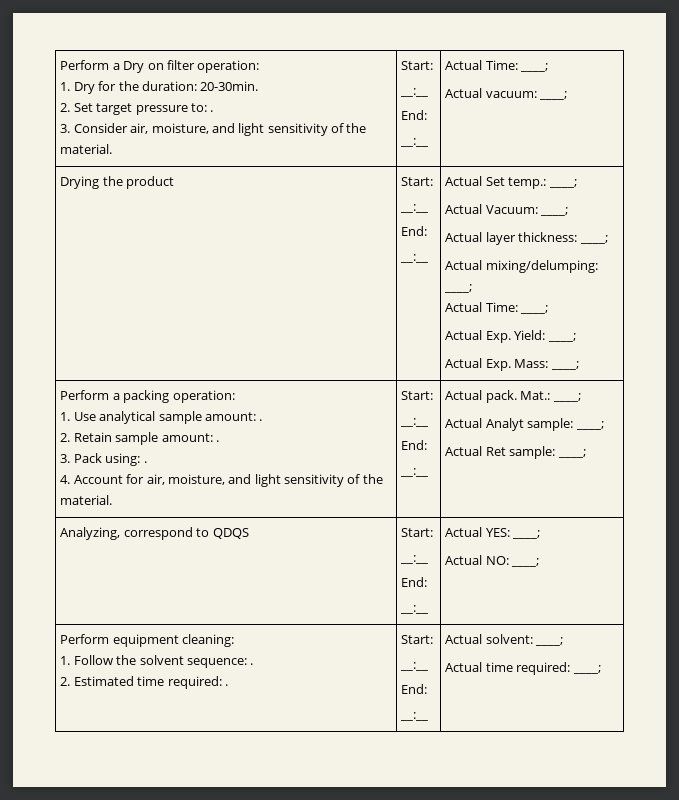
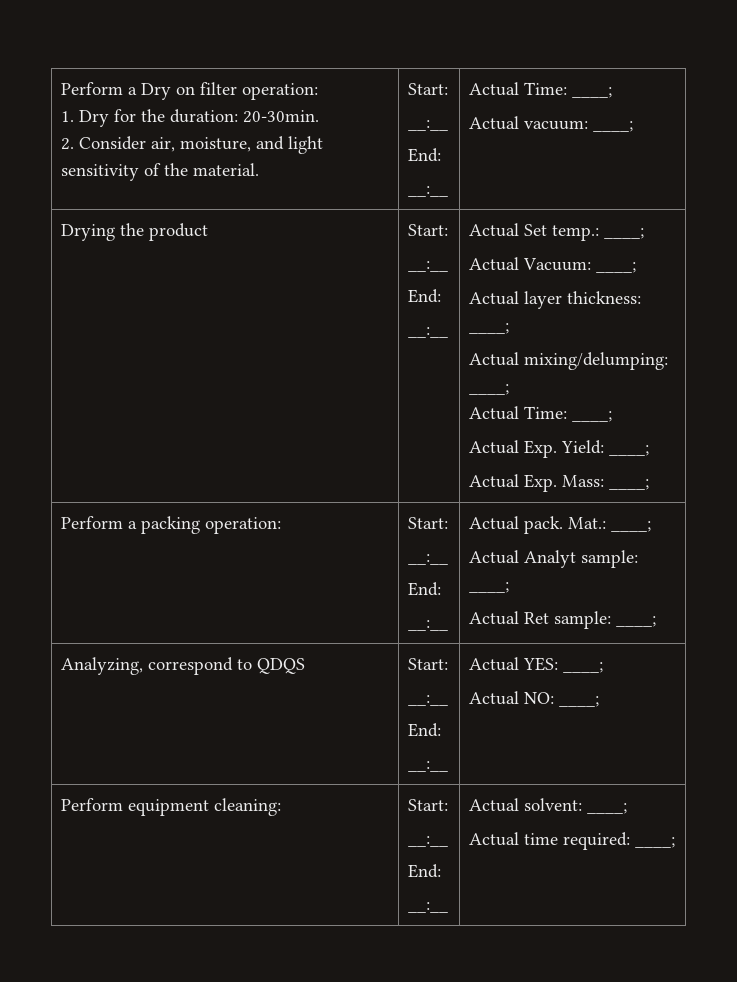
[73,103,214,115] [60,124,71,133] Set target pressure to: . // 3. -> (75, 144) none
[60,411,263,424] [60,432,219,445] [60,453,147,466] [60,474,383,487] [60,495,113,505] // 1. Use analytical sample amount: . // 2. Retain sample amount: . // 3. Pack using: . // 4. Account for air, moisture, and light sensitivity of the material. -> (282, 525) none
[60,655,254,668] [60,676,228,689] // 1. Follow the solvent sequence: . // 2. Estimated time required: . -> (282, 807) none

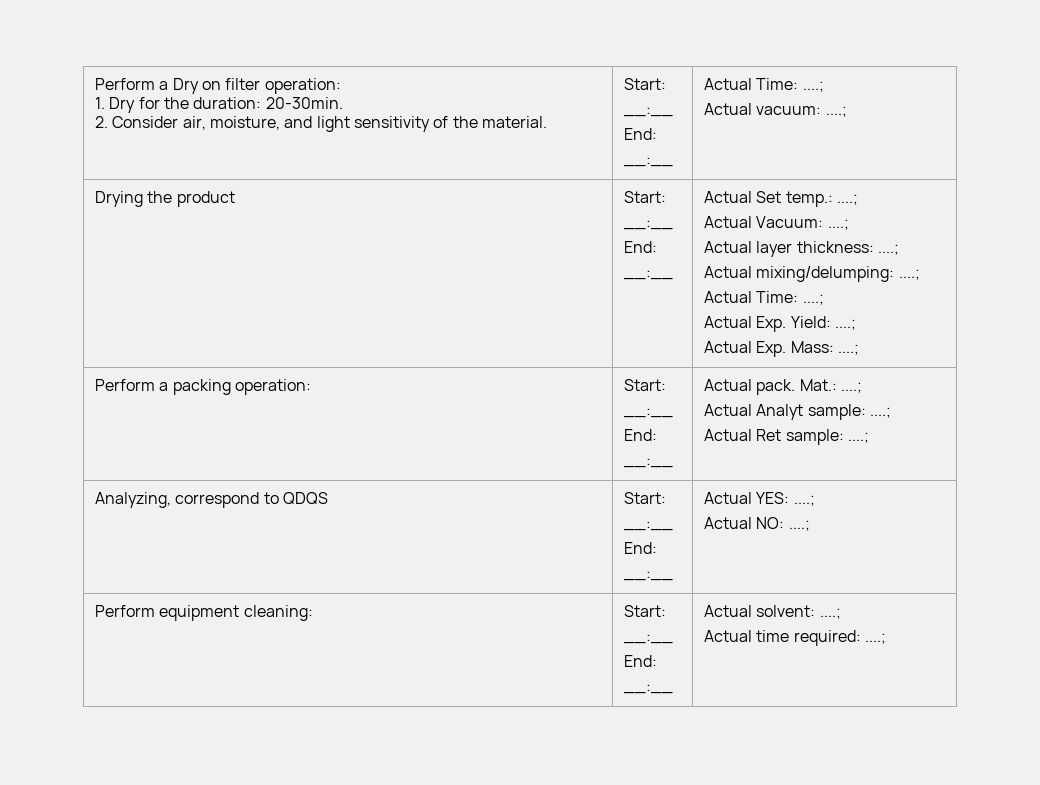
[572,87,613,98] ____; -> [802,81,824,92] ....;
[593,121,634,132] ____; -> [825,106,847,117] ....;
[604,228,645,239] ____; -> [837,194,859,205] ....;
[596,262,637,273] ____; -> [827,219,849,230] ....;
[469,323,510,334] ____; -> [878,244,900,255] ....;
[469,384,510,395] [469,406,613,422] ____; // Actual Time: ____; -> [898,269,920,280] [704,291,824,305] ....; // Actual Time: ....;
[609,445,650,456] ____; -> [835,319,857,330] ....;
[609,479,650,490] ____; -> [838,344,860,355] ....;
[611,521,652,532] ____; -> [841,382,863,393] ....;
[469,582,510,593] ____; -> [870,407,892,418] ....;
[616,616,657,627] ____; -> [848,432,870,443] ....;
[563,662,604,673] ____; -> [793,495,815,506] ....;
[559,696,600,707] ____; -> [788,520,810,531] ....;
[587,803,628,814] ____; -> [819,608,841,619] ....;
[635,837,676,848] ____; -> [865,633,887,644] ....;

